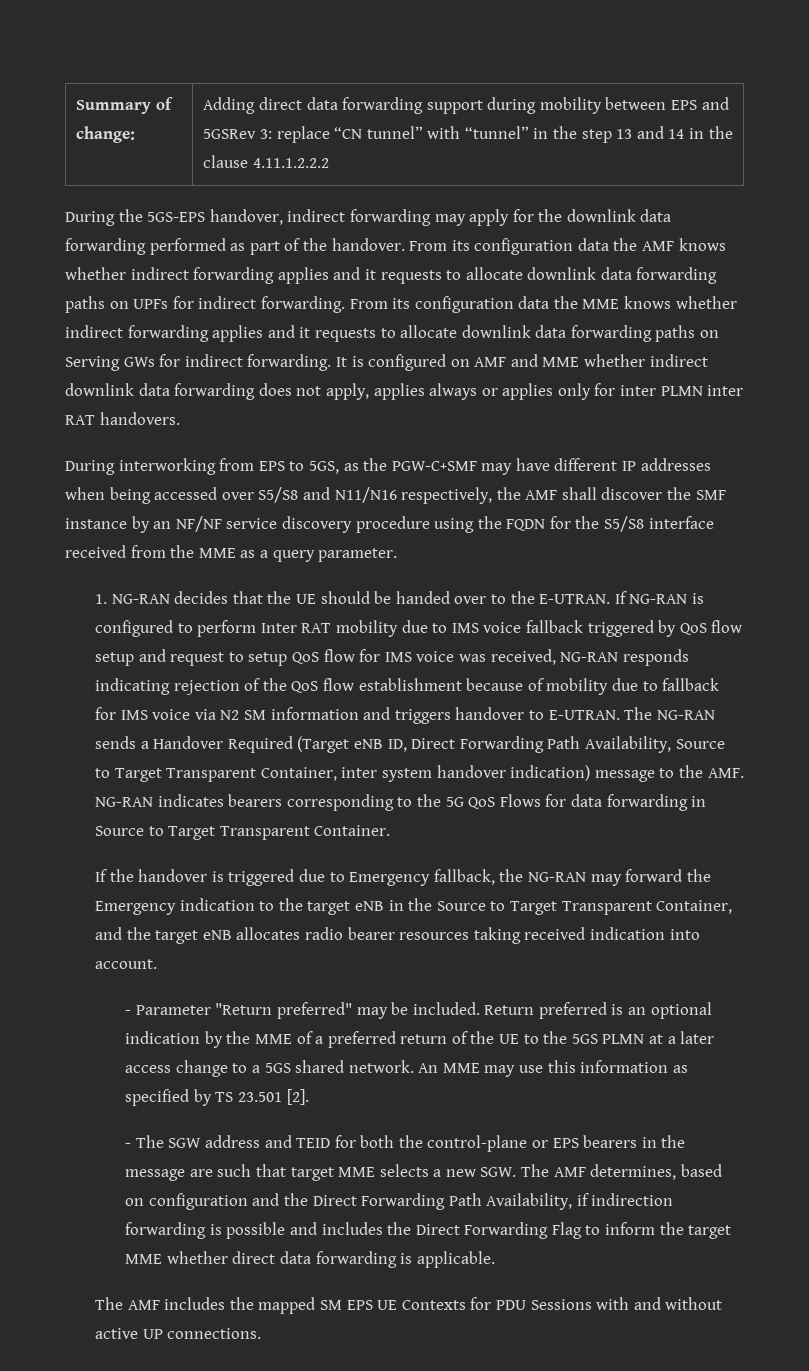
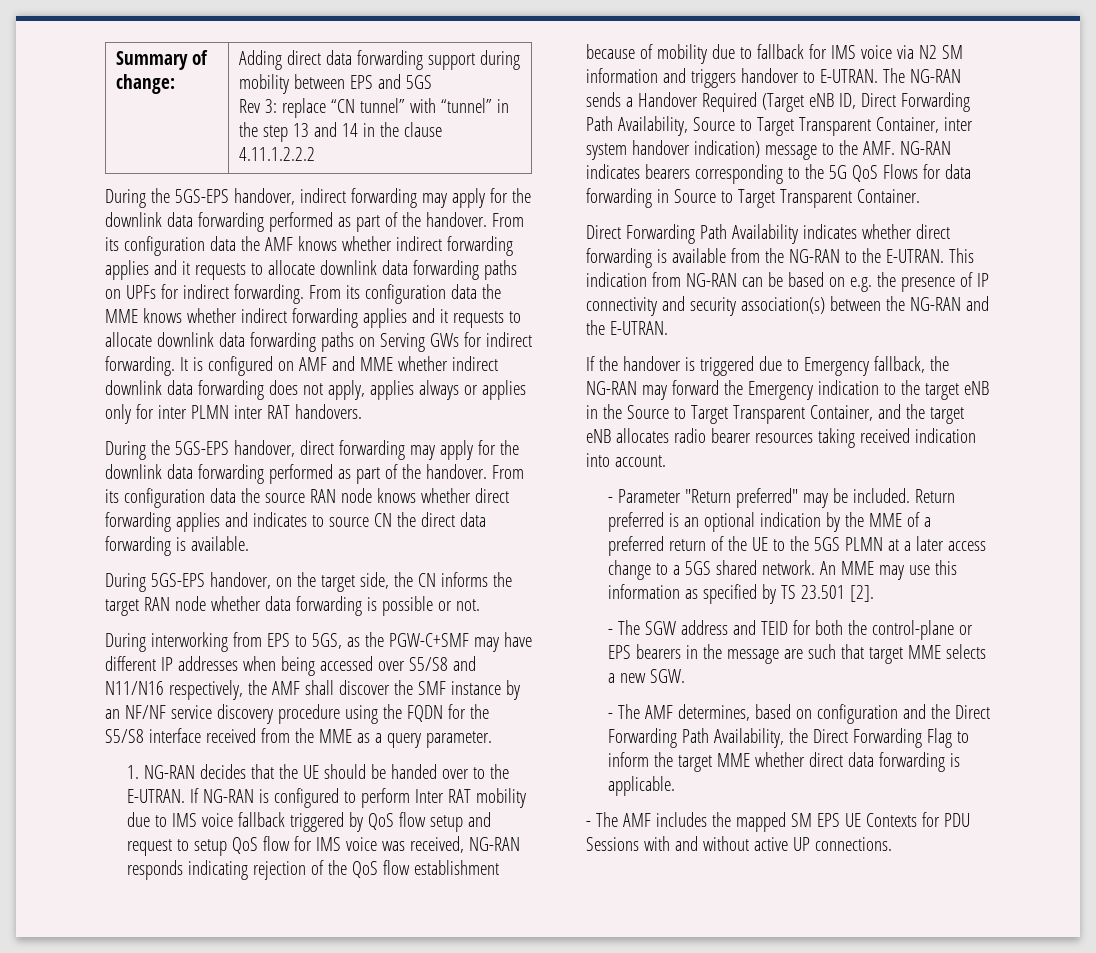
[203,129,257,139] 5GSRev -> [406,75,433,89] [239,99,261,113] 5GS // Rev
(180, 418) none -> [105,440,519,460] [105,464,524,484] [105,488,509,508] [105,512,486,532] [105,536,249,556] [105,572,512,592] [105,596,480,616] // During the 5GS-EPS handover, direct forwarding may apply for the downlink data forwarding performed as part of the handover. From its configuration data the source RAN node knows whether direct forwarding applies and indicates to source CN the direct data forwarding is available. // During 5GS-EPS handover, on the target side, the CN informs the target RAN node whether data forwarding is possible or not.
(391, 830) none -> [585,224,950,244] [585,248,974,268] [585,272,989,292] [585,296,989,316] [585,320,668,335] // Direct Forwarding Path Availability indicates whether direct forwarding is available from the NG-RAN to the E-UTRAN. This indication from NG-RAN can be based on e.g. the presence of IP connectivity and security association(s) between the NG-RAN and the E-UTRAN.
(517, 1172) none -> [607,713,613,719] // -
[576,1193,674,1206] [125,1222,383,1239] if indirection forwarding is possible and includes -> (784, 738) none
(495, 1259) none -> [585,821,591,827] -

